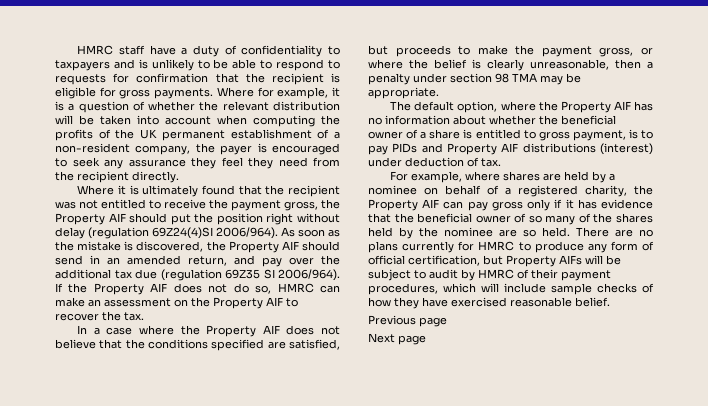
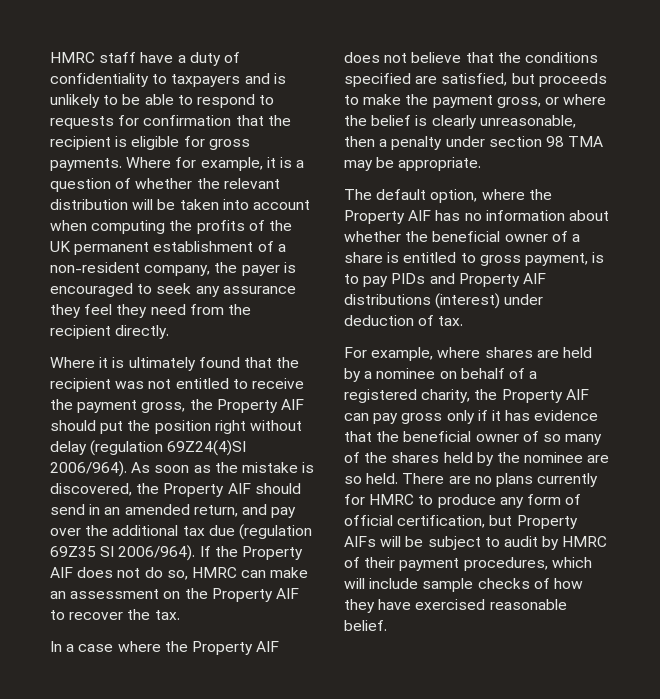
[368,315,447,327] [368,333,426,345] // Previous page // Next page -> (387, 625) none

